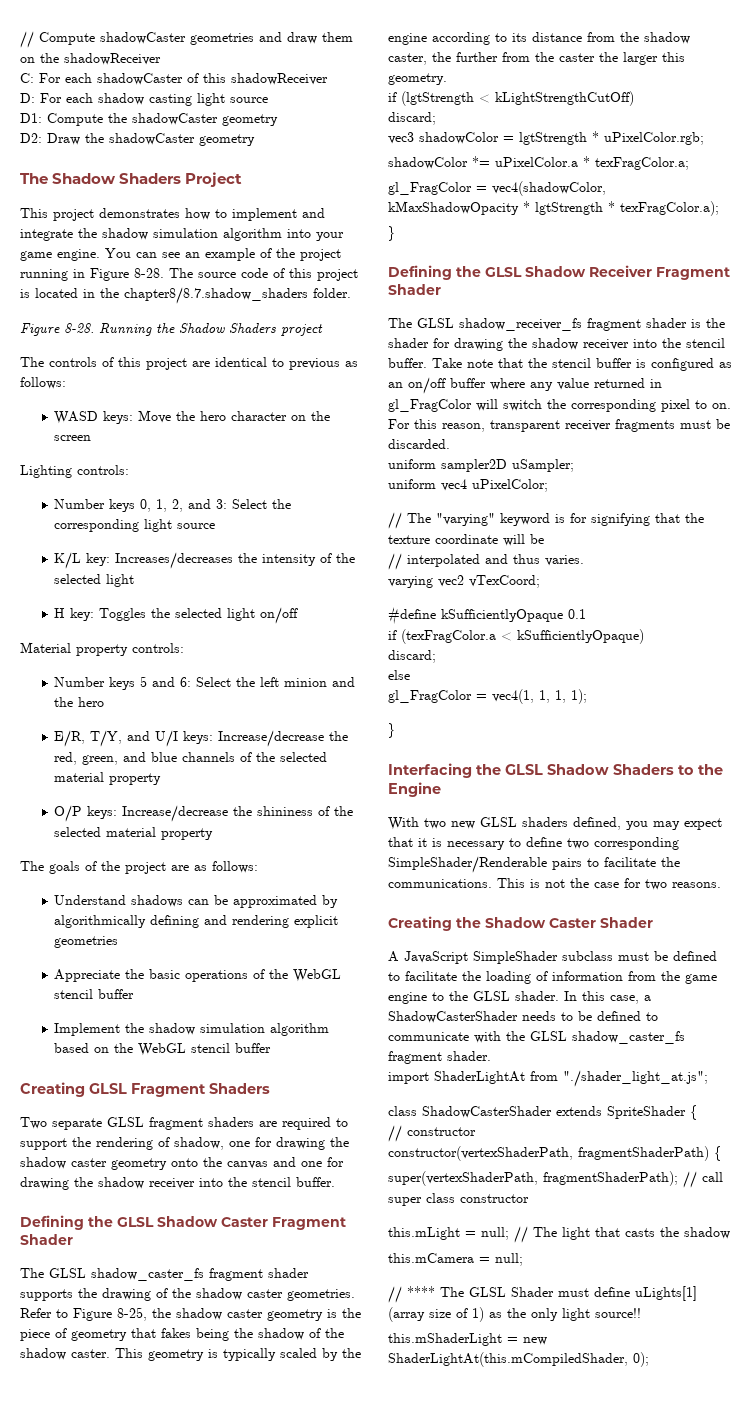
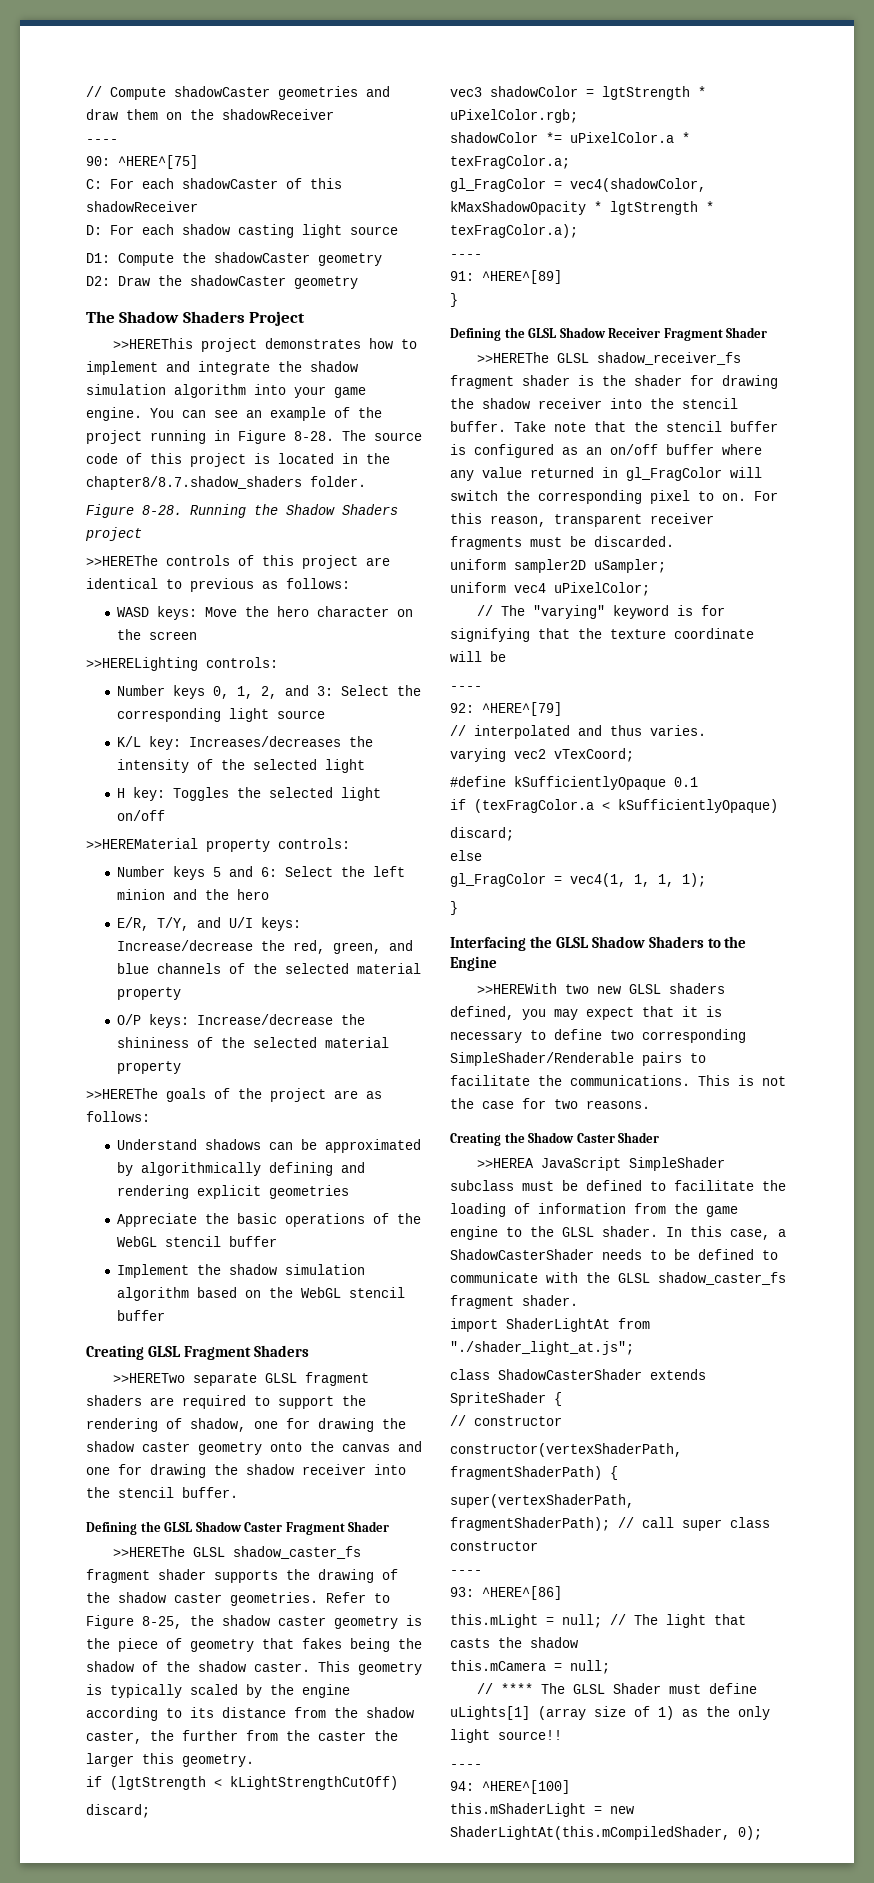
(161, 59) none -> [86,139,118,143] [86,155,198,169] // ---- // 90: ^HERE^[75]
[20,208,48,218] This -> [112,338,193,349] >>HEREThis
[20,357,44,367] The -> [86,555,158,566] >>HEREThe
[20,465,72,478] Lighting -> [86,657,198,671] >>HERELighting
[20,642,71,653] Material -> [86,838,198,849] >>HEREMaterial
[20,861,44,871] The -> [86,1088,158,1099] >>HEREThe
[20,1117,47,1129] Two -> [112,1373,185,1383] >>HERETwo
[20,1268,44,1278] The -> [112,1546,185,1557] >>HEREThe
(719, 208) none -> [450,254,482,258] [450,270,562,284] // ---- // 91: ^HERE^[89]
[388,318,412,328] The -> [476,352,549,363] >>HEREThe
(544, 539) none -> [450,686,482,690] [450,702,562,716] // ---- // 92: ^HERE^[79]
[388,817,419,830] With -> [476,983,557,994] >>HEREWith
[388,951,399,962] A -> [476,1158,534,1168] >>HEREA
(529, 1198) none -> [450,1570,482,1574] [450,1586,562,1600] // ---- // 93: ^HERE^[86]
(641, 1313) none -> [450,1764,482,1768] [450,1780,570,1794] // ---- // 94: ^HERE^[100]

